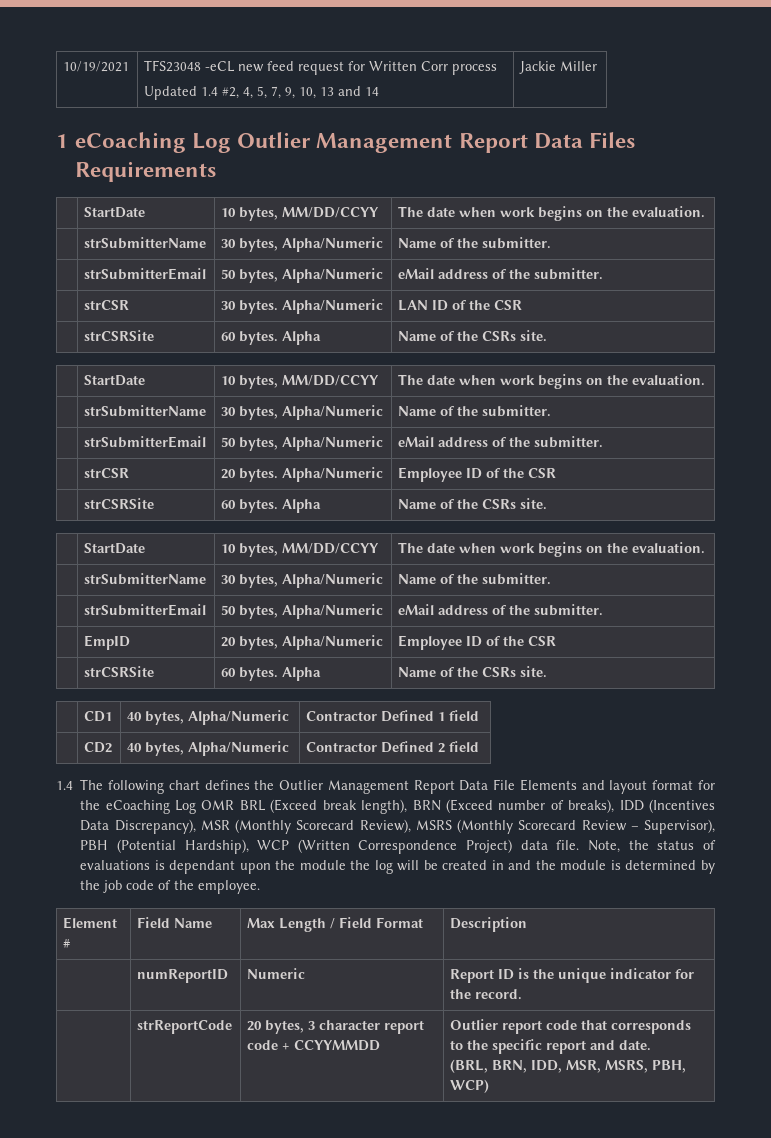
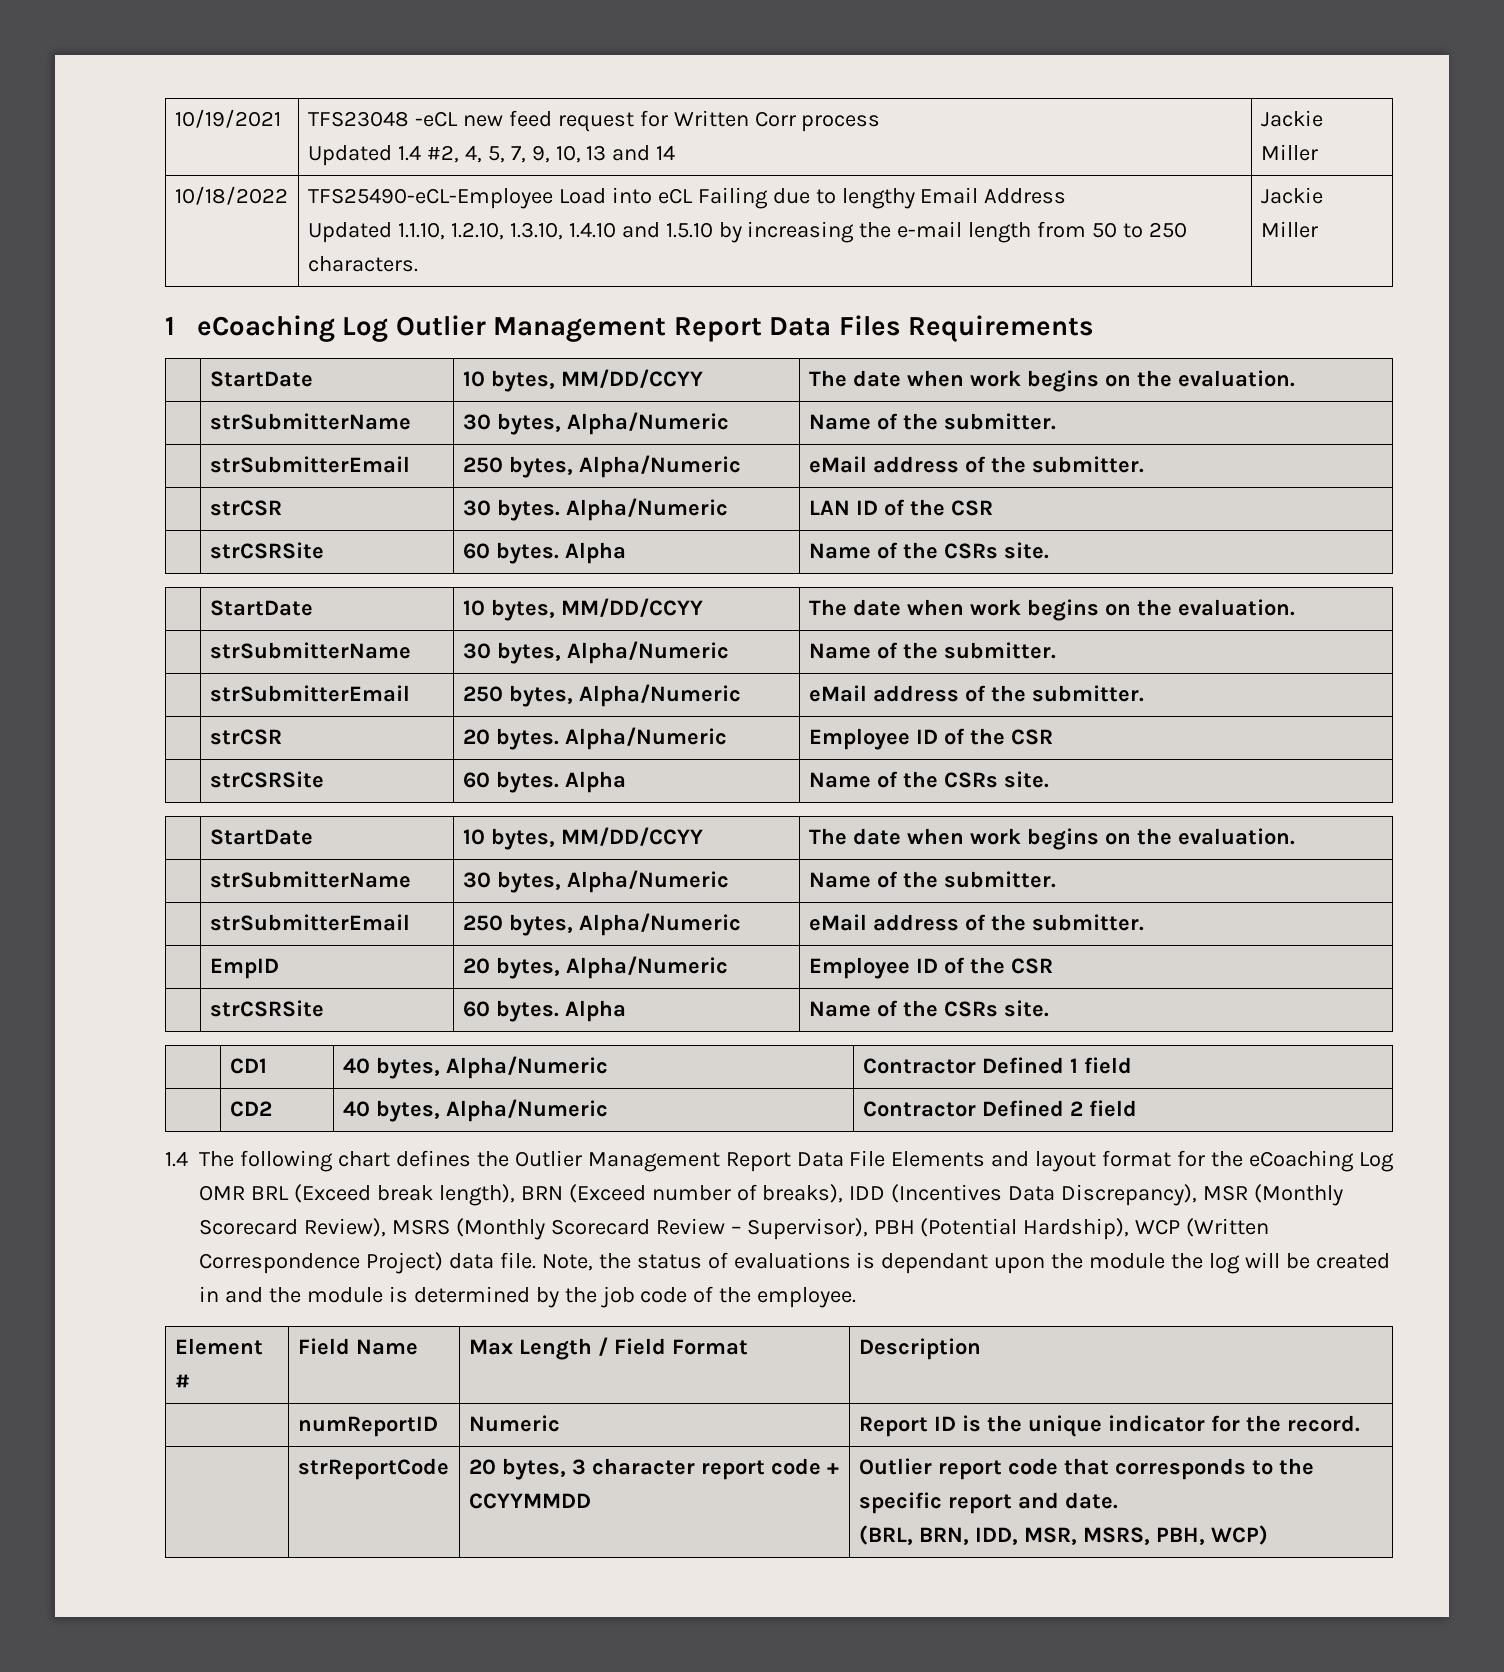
(598, 66) none -> [174,186,288,205] [307,187,1067,209] [307,221,1188,243] [307,256,418,272] [1260,187,1323,204] [1260,221,1318,238] // 10/18/2022 | TFS25490-eCL-Employee Load into eCL Failing due to lengthy Email Address // Updated 1.1.10, 1.2.10, 1.3.10, 1.4.10 and 1.5.10 by increasing the e-mail length from 50 to 250 characters. | Jackie Miller
[221,269,237,279] 50 -> [462,457,503,473] 250
[221,437,237,447] 50 -> [462,686,503,702] 250
[221,605,237,615] 50 -> [462,915,503,931] 250

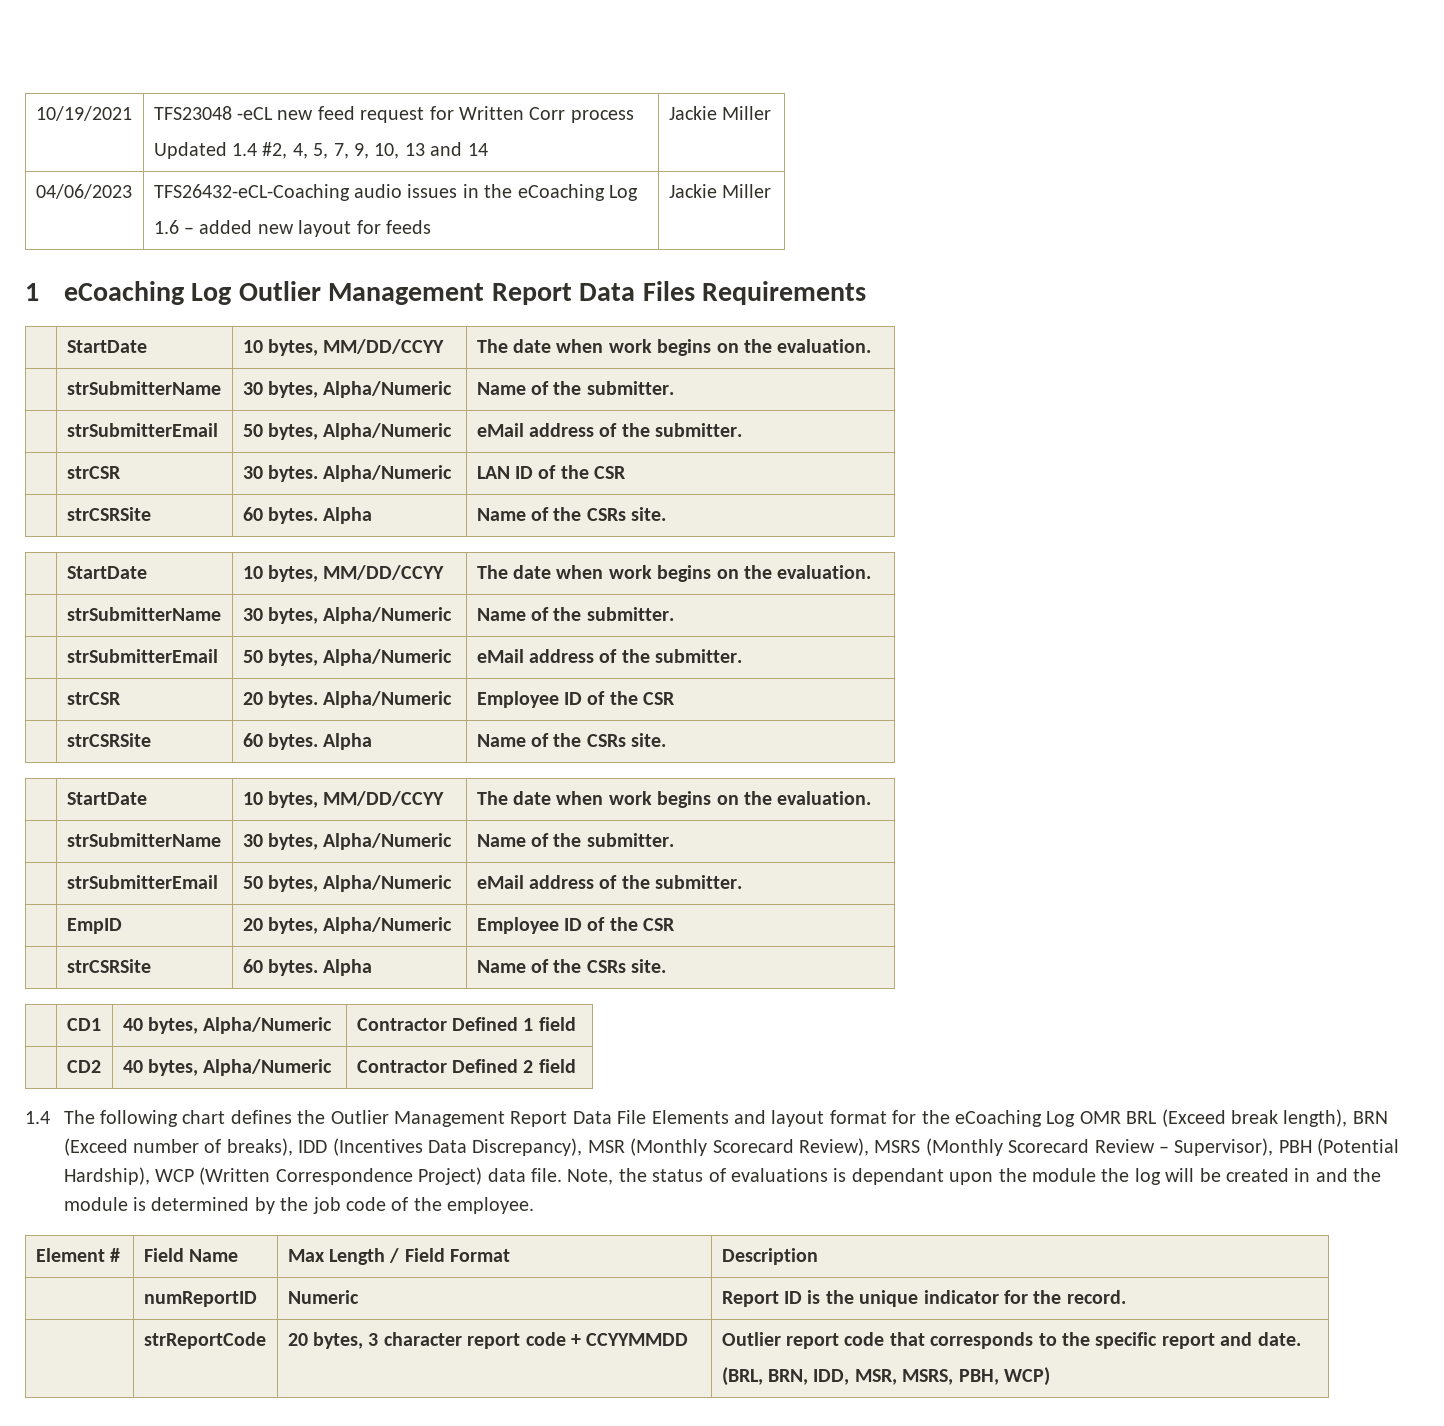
[174,186,288,205] [307,187,1067,209] [307,221,1188,243] [307,256,418,272] 10/18/2022 | TFS25490-eCL-Employee Load into eCL Failing due to lengthy Email Address // Updated 1.1.10, 1.2.10, 1.3.10, 1.4.10 and 1.5.10 by increasing the e-mail length from 50 to 250 characters. -> [35,184,132,199] [153,184,638,201] [153,220,431,237] 04/06/2023 | TFS26432-eCL-Coaching audio issues in the eCoaching Log // 1.6 – added new layout for feeds
[462,457,503,473] 250 -> [242,424,263,437] 50
[462,686,503,702] 250 -> [242,650,263,663] 50
[462,915,503,931] 250 -> [242,876,263,889] 50

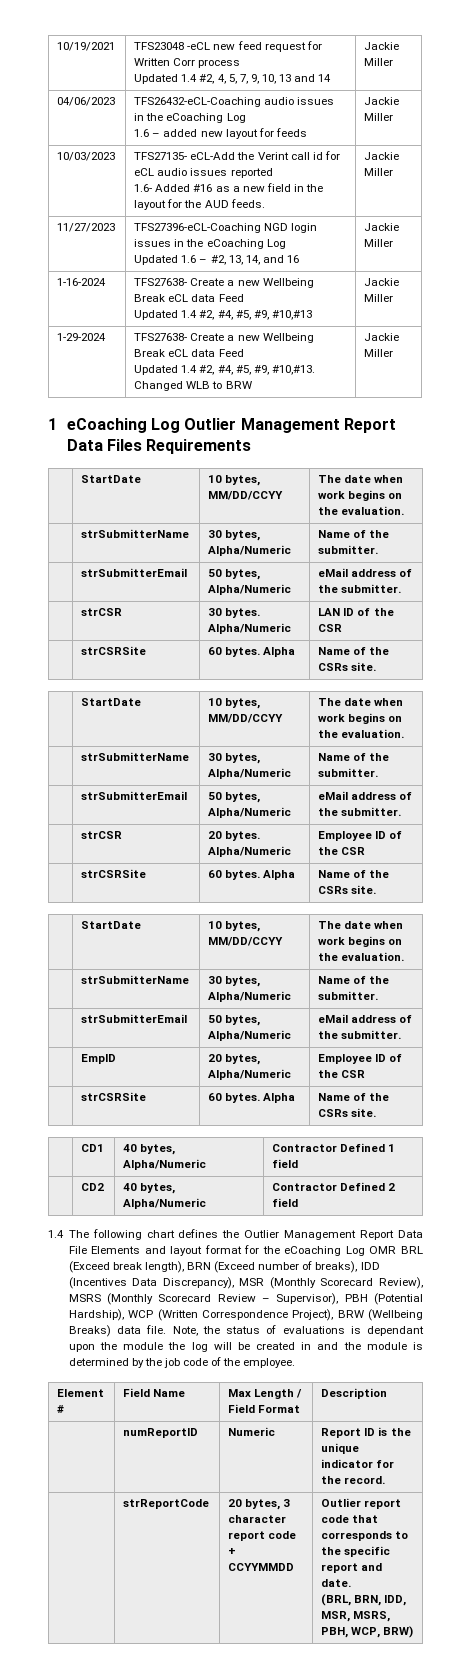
(771, 191) none -> [57,152,116,161] [134,151,340,160] [134,168,273,178] [134,183,324,192] [134,199,265,210] [364,152,400,160] [364,168,394,176] [57,223,116,232] [134,223,318,233] [134,239,286,249] [134,255,299,265] [364,223,400,231] [364,239,394,247] [57,278,107,286] [134,278,314,288] [134,294,244,302] [134,310,312,320] [364,278,400,286] [364,294,394,302] [57,333,107,341] [134,333,314,343] [134,349,244,357] [134,365,315,375] [134,381,252,391] [364,333,400,341] [364,349,394,357] // 10/03/2023 | TFS27135- eCL-Add the Verint call id for eCL audio issues reported // 1.6- Added #16 as a new field in the layout for the AUD feeds. | Jackie Miller // 11/27/2023 | TFS27396-eCL-Coaching NGD login issues in the eCoaching Log // Updated 1.6 – #2, 13, 14, and 16 | Jackie Miller // 1-16-2024 | TFS27638- Create a new Wellbeing Break eCL data Feed // Updated 1.4 #2, #4, #5, #9, #10,#13 | Jackie Miller // 1-29-2024 | TFS27638- Create a new Wellbeing Break eCL data Feed // Updated 1.4 #2, #4, #5, #9, #10,#13. Changed WLB to BRW | Jackie Miller
[418,1167,483,1185] Project) -> [292,1309,423,1321] [68,1325,111,1337] Project), BRW (Wellbeing Breaks)
[1003,1367,1050,1386] WCP) -> [351,1626,414,1638] WCP, BRW)

